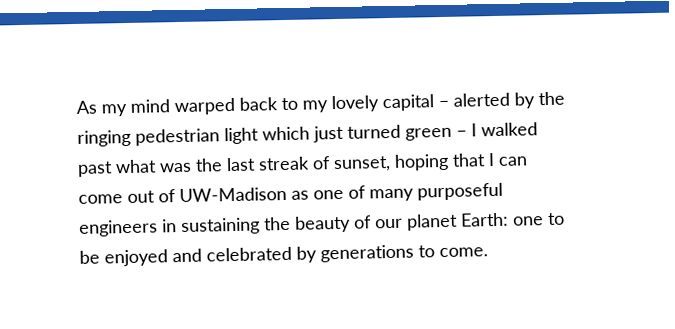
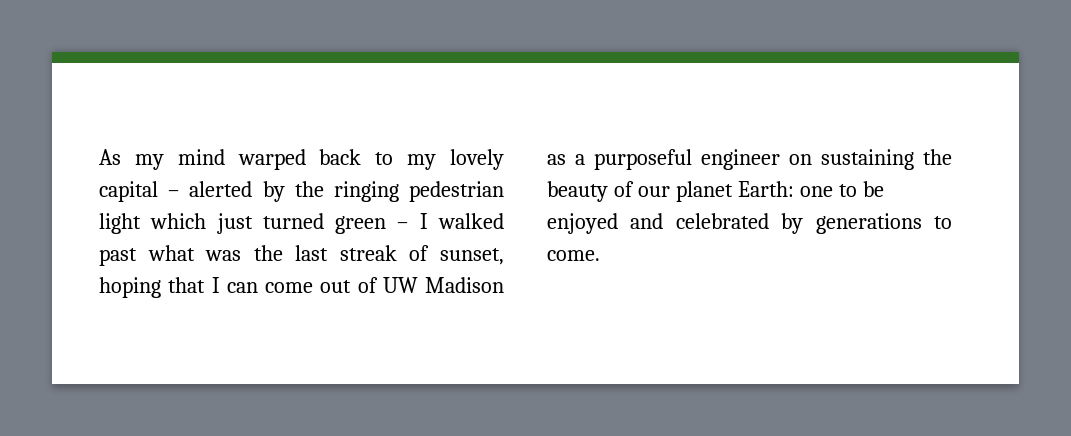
[179,182,503,203] [79,219,177,237] UW-Madison as one of many purposeful engineers in -> [382,277,504,293] [547,149,812,170] UW Madison as a purposeful engineer on

